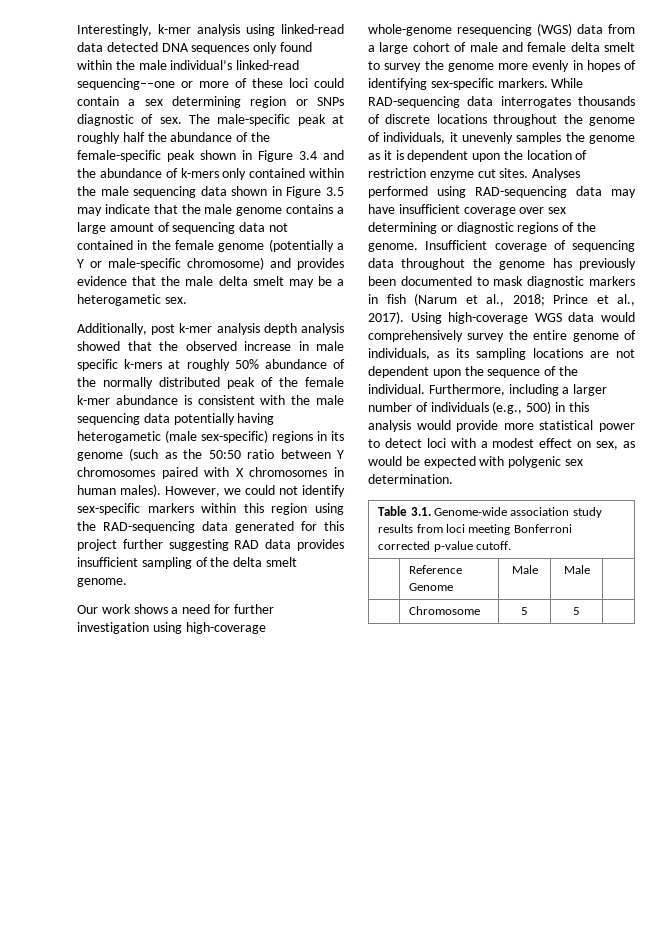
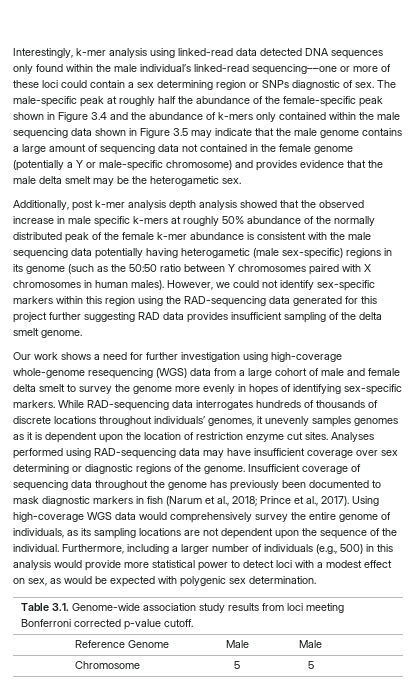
[337,279,344,286] a -> [132,176,147,184] the
(571, 102) none -> [256,400,314,408] hundreds of
[563,114,635,126] [368,132,446,144] the genome of individuals, -> [154,416,254,426] individuals’ genomes,
[565,132,635,144] the genome -> [354,418,398,426] genomes

